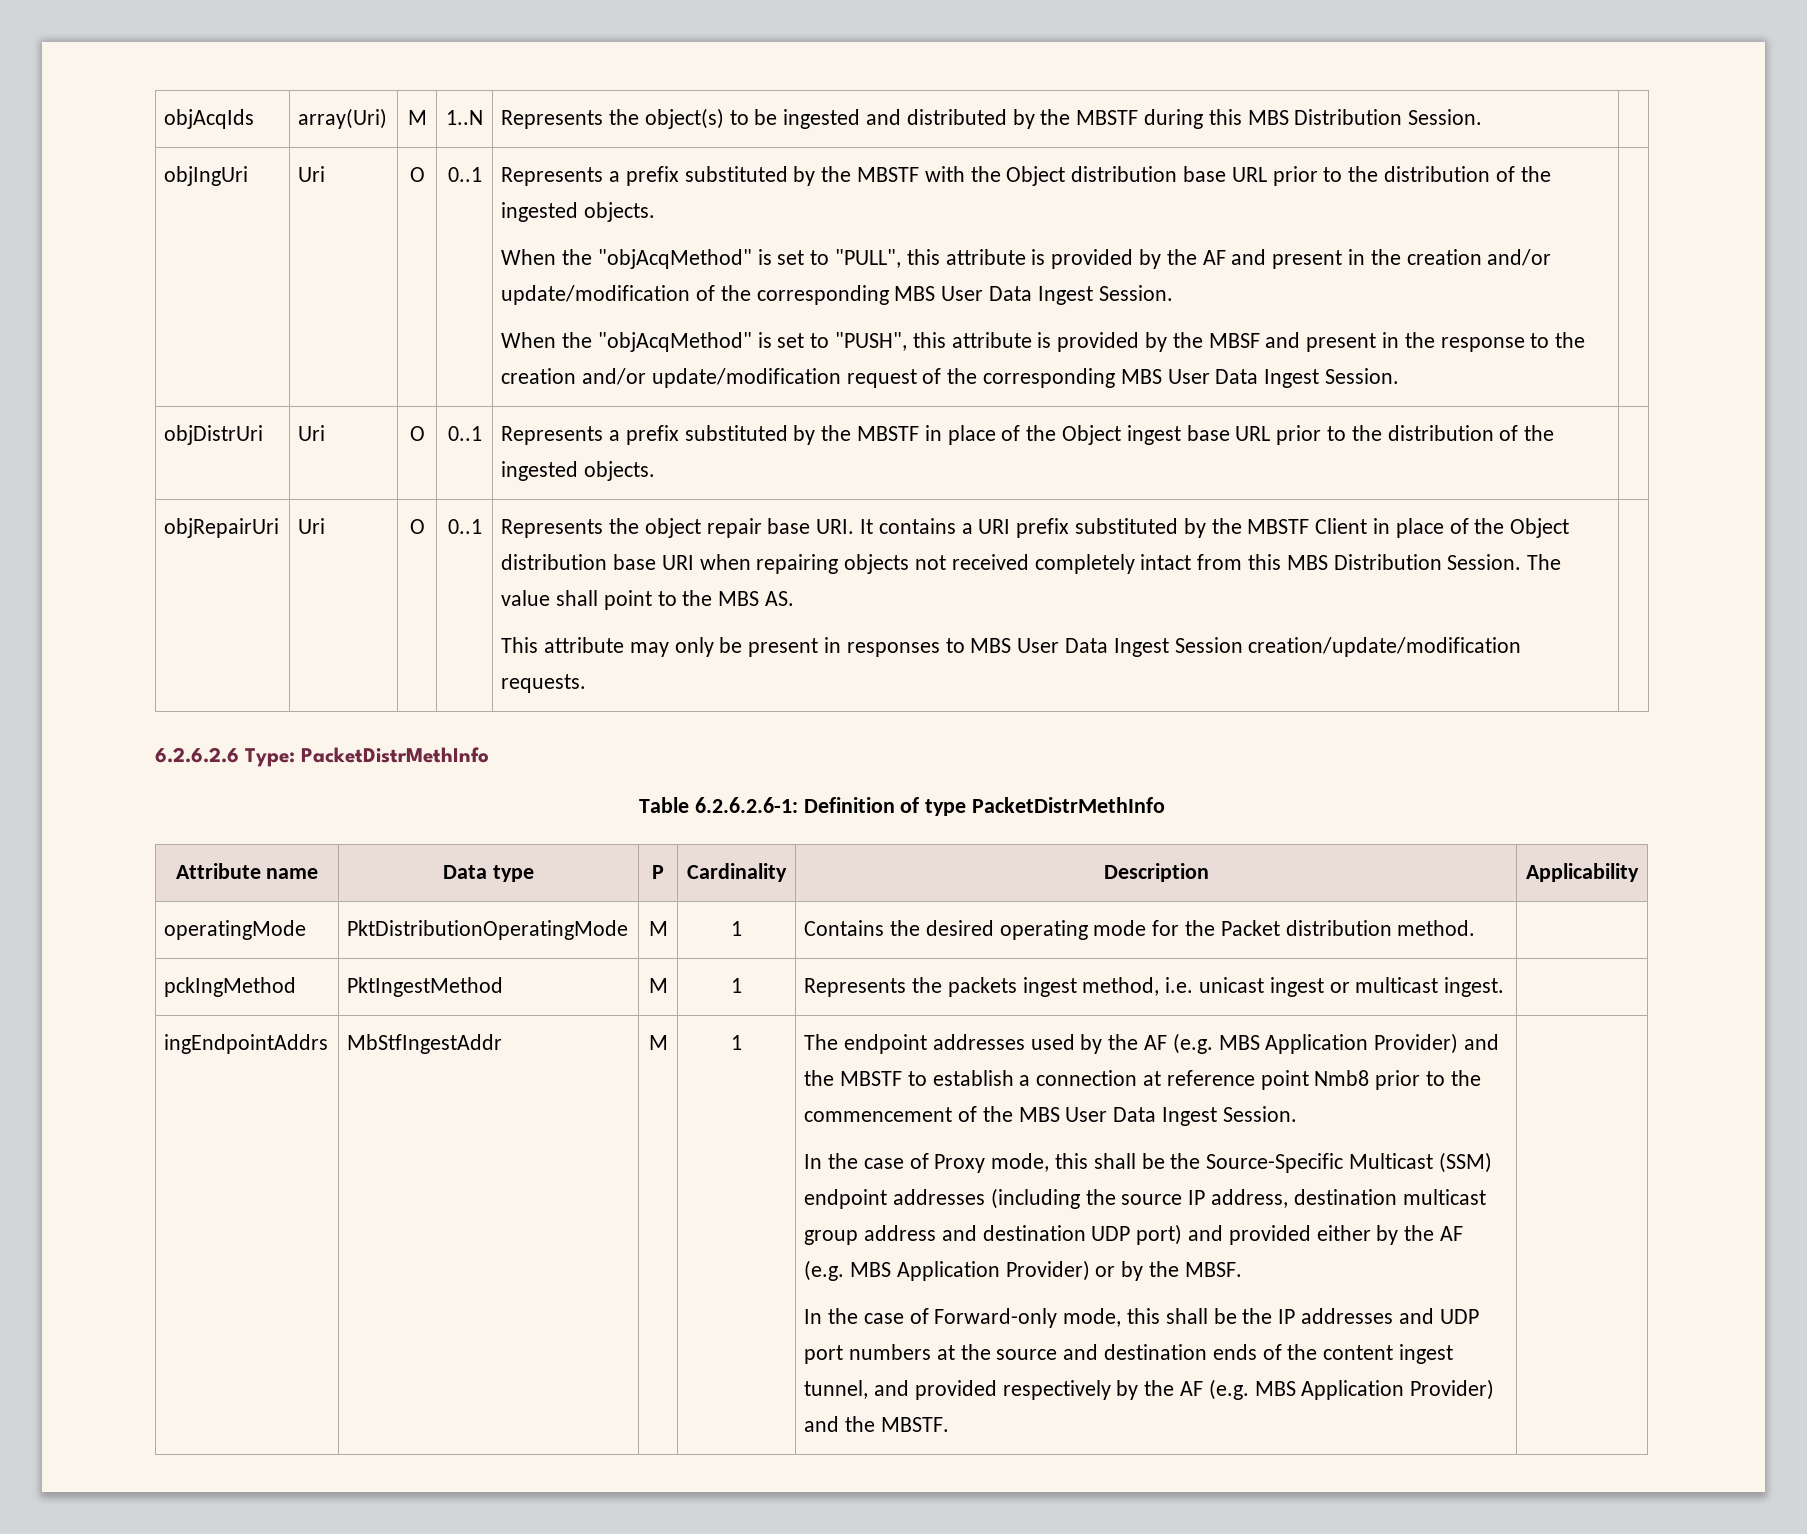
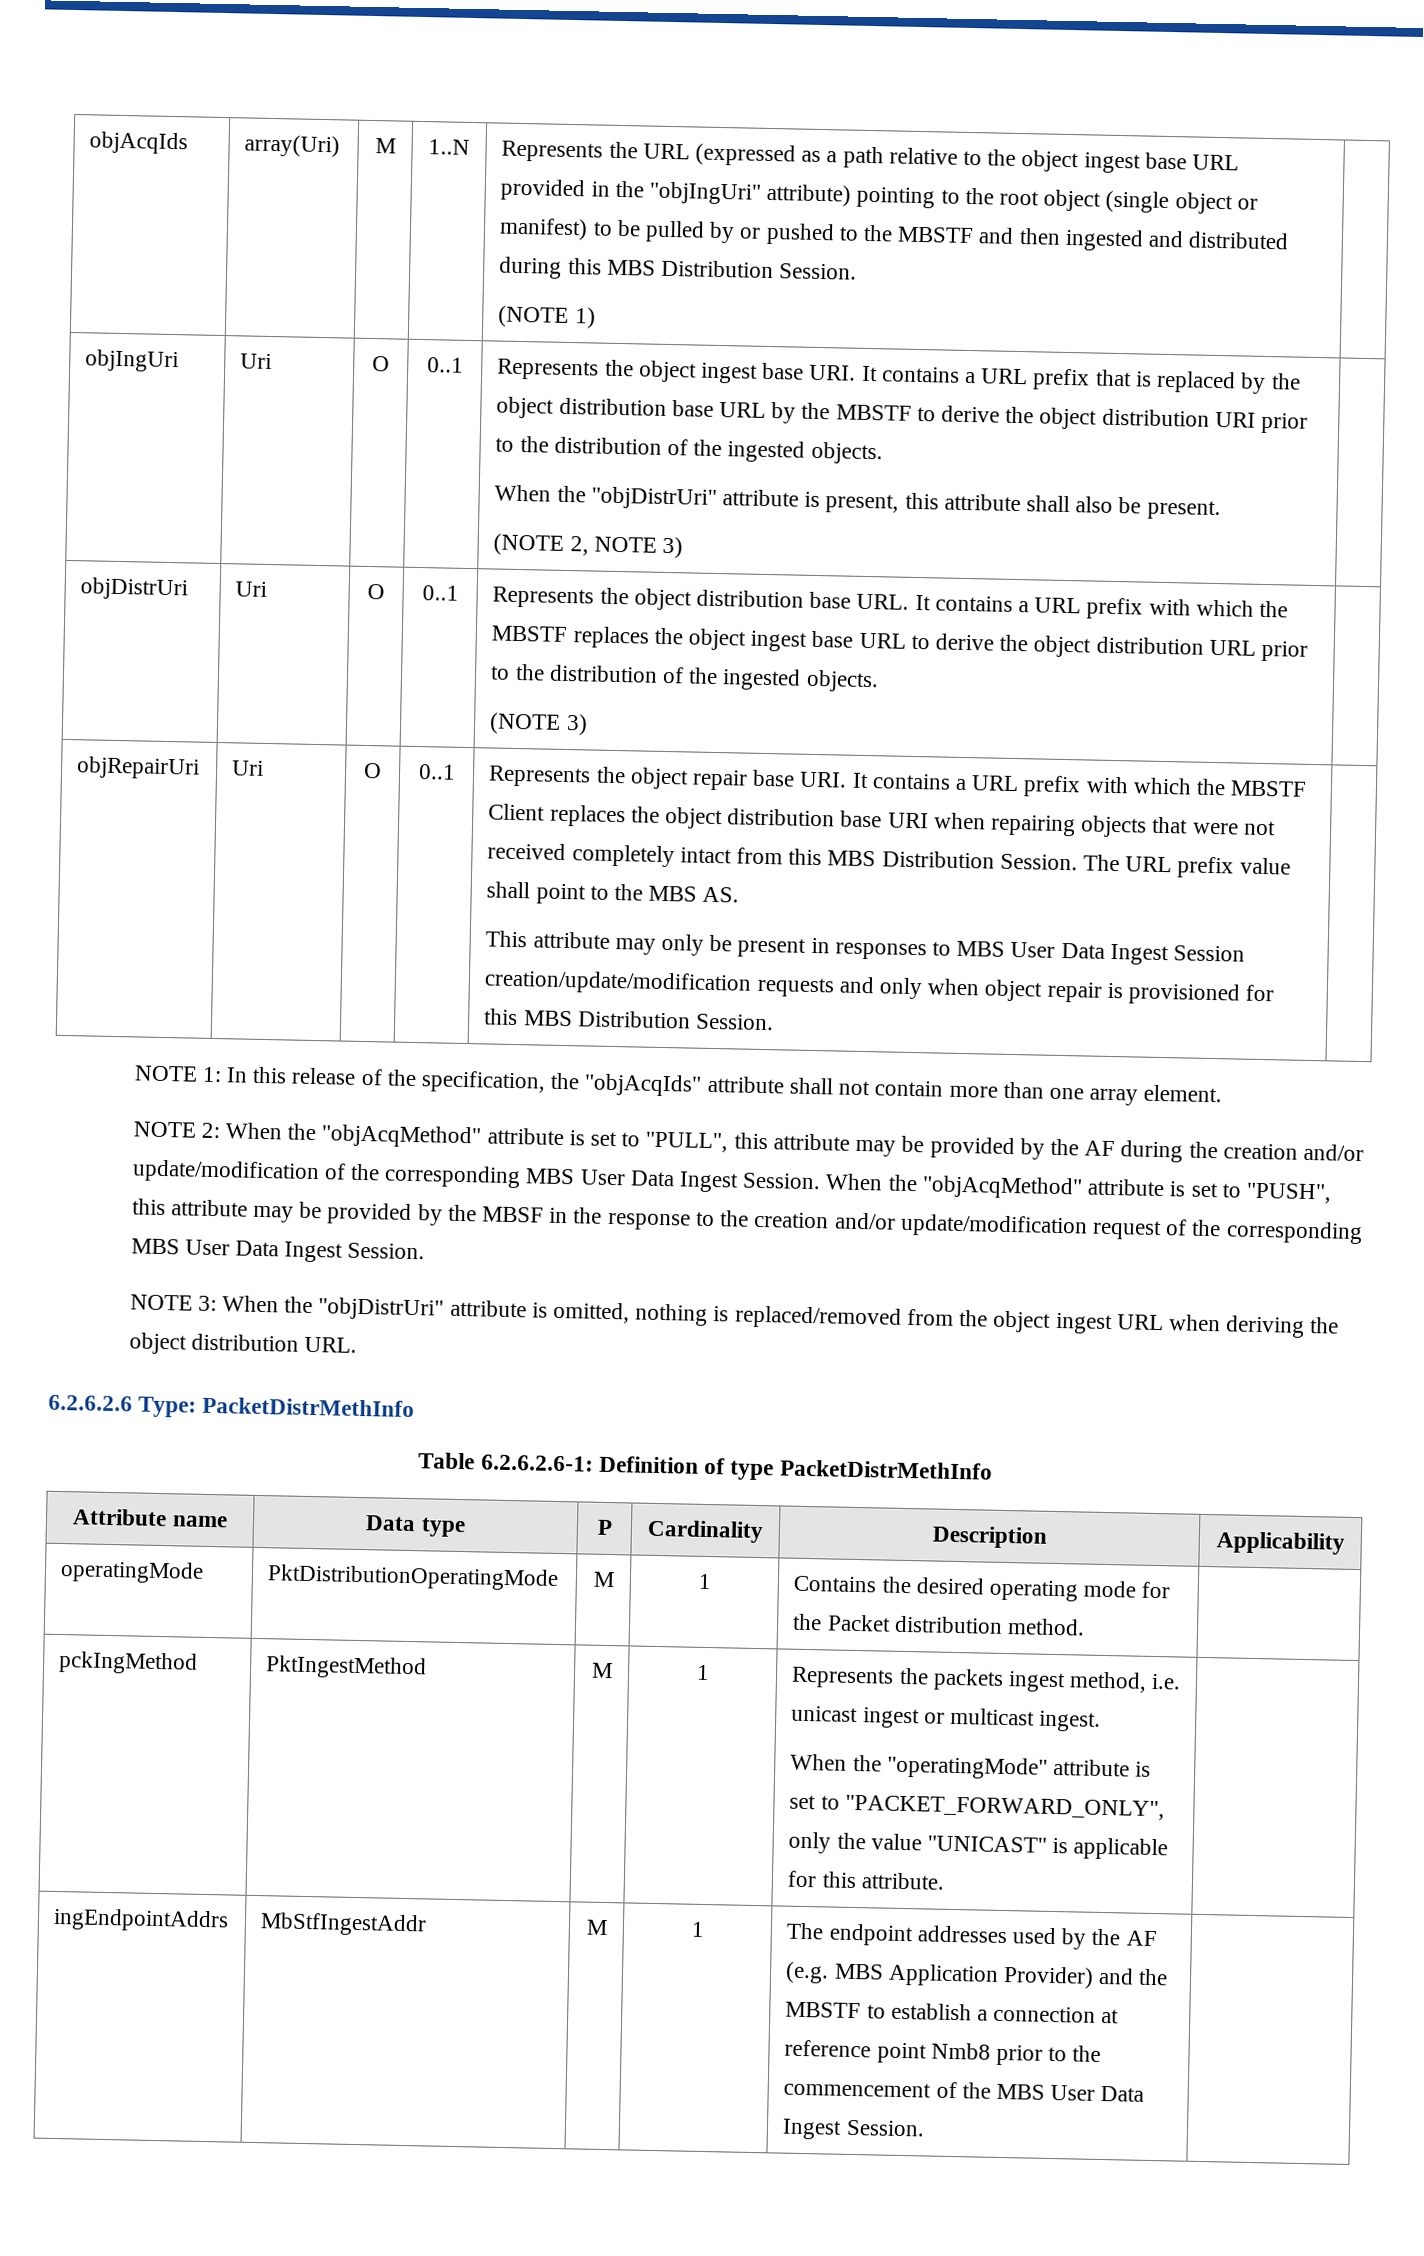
[644,108,1139,129] object(s) to be ingested and distributed by the MBSTF -> [642,143,1240,174] [500,178,1258,215] [499,217,1290,252] URL (expressed as a path relative to the object ingest base URL provided in the "objIngUri" attribute) pointing to the root object (single object or manifest) to be pulled by or pushed to the MBSTF and then ingested and distributed
(1483, 117) none -> [498,305,596,329] // (NOTE 1)
[608,166,1267,186] a prefix substituted by the MBSTF with the Object distribution base URL -> [604,359,1301,394] [496,396,1256,430] the object ingest base URI. It contains a URL prefix that is replaced by the object distribution base URL by the MBSTF to derive the object distribution URI
[597,249,1552,269] [501,285,1173,305] [501,332,1586,352] [501,368,1400,388] "objAcqMethod" is set to "PULL", this attribute is provided by the AF and present in the creation and/or update/modification of the corresponding MBS User Data Ingest Session. // When the "objAcqMethod" is set to "PUSH", this attribute is provided by the MBSF and present in the response to the creation and/or update/modification request of the corresponding MBS User Data Ingest Session. -> [590,486,1221,521] [493,533,683,559] "objDistrUri" attribute is present, this attribute shall also be present. // (NOTE 2, NOTE 3)
[608,425,1555,445] [501,461,655,481] a prefix substituted by the MBSTF in place of the Object ingest base URL prior to the distribution of the ingested objects. -> [599,587,1289,620] [491,625,1309,662] [490,663,879,693] [489,712,588,736] the object distribution base URL. It contains a URL prefix with which the MBSTF replaces the object ingest base URL to derive the object distribution URL prior to the distribution of the ingested objects. // (NOTE 3)
[978,518,1570,538] URI prefix substituted by the MBSTF Client in place of the Object -> [971,775,1308,798] [488,803,723,830] URL prefix with which the MBSTF Client replaces the object
(910, 564) none -> [1152,816,1239,835] that were
(1562, 562) none -> [1125,856,1235,879] URL prefix
[501,674,587,693] requests. | -> [756,976,1275,1006] [484,1008,774,1031] [133,1065,1223,1106] [132,1121,1364,1163] [131,1159,1331,1204] [131,1198,1363,1245] [130,1238,426,1263] [129,1294,1340,1338] [128,1332,357,1355] requests and only when object repair is provisioned for this MBS Distribution Session. | // NOTE 1: In this release of the specification, the "objAcqIds" attribute shall not contain more than one array element. // NOTE 2: When the "objAcqMethod" attribute is set to "PULL", this attribute may be provided by the AF during the creation and/or update/modification of the corresponding MBS User Data Ingest Session. When the "objAcqMethod" attribute is set to "PUSH", this attribute may be provided by the MBSF in the response to the creation and/or update/modification request of the corresponding MBS User Data Ingest Session. // NOTE 3: When the "objDistrUri" attribute is omitted, nothing is replaced/removed from the object ingest URL when deriving the object distribution URL.
(1505, 987) none -> [790,1753,1152,1780] [789,1794,1165,1821] [788,1831,1169,1861] [787,1870,945,1890] // When the "operatingMode" attribute is set to "PACKET_FORWARD_ONLY", only the value "UNICAST" is applicable for this attribute.
[804,1152,1492,1173] [804,1188,1486,1209] [804,1224,1464,1245] [804,1260,1242,1281] [804,1308,1479,1328] [804,1344,1454,1364] [804,1379,1495,1400] [804,1416,949,1432] // In the case of Proxy mode, this shall be the Source-Specific Multicast (SSM) endpoint addresses (including the source IP address, destination multicast group address and destination UDP port) and provided either by the AF (e.g. MBS Application Provider) or by the MBSF. // In the case of Forward-only mode, this shall be the IP addresses and UDP port numbers at the source and destination ends of the content ingest tunnel, and provided respectively by the AF (e.g. MBS Application Provider) and the MBSTF. -> (925, 2128) none

